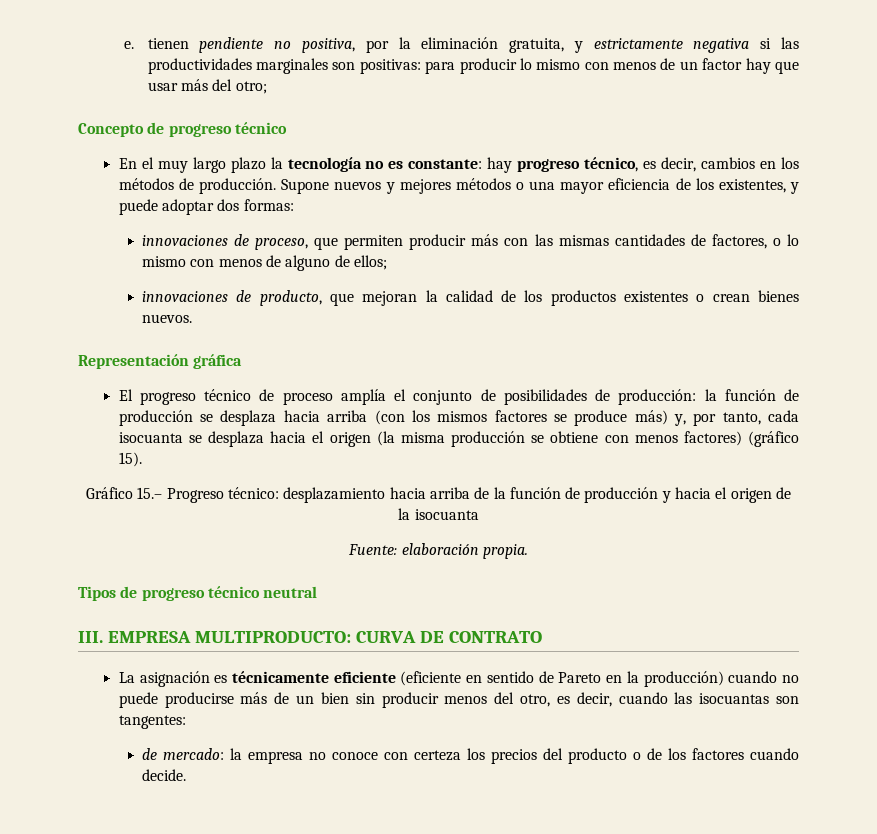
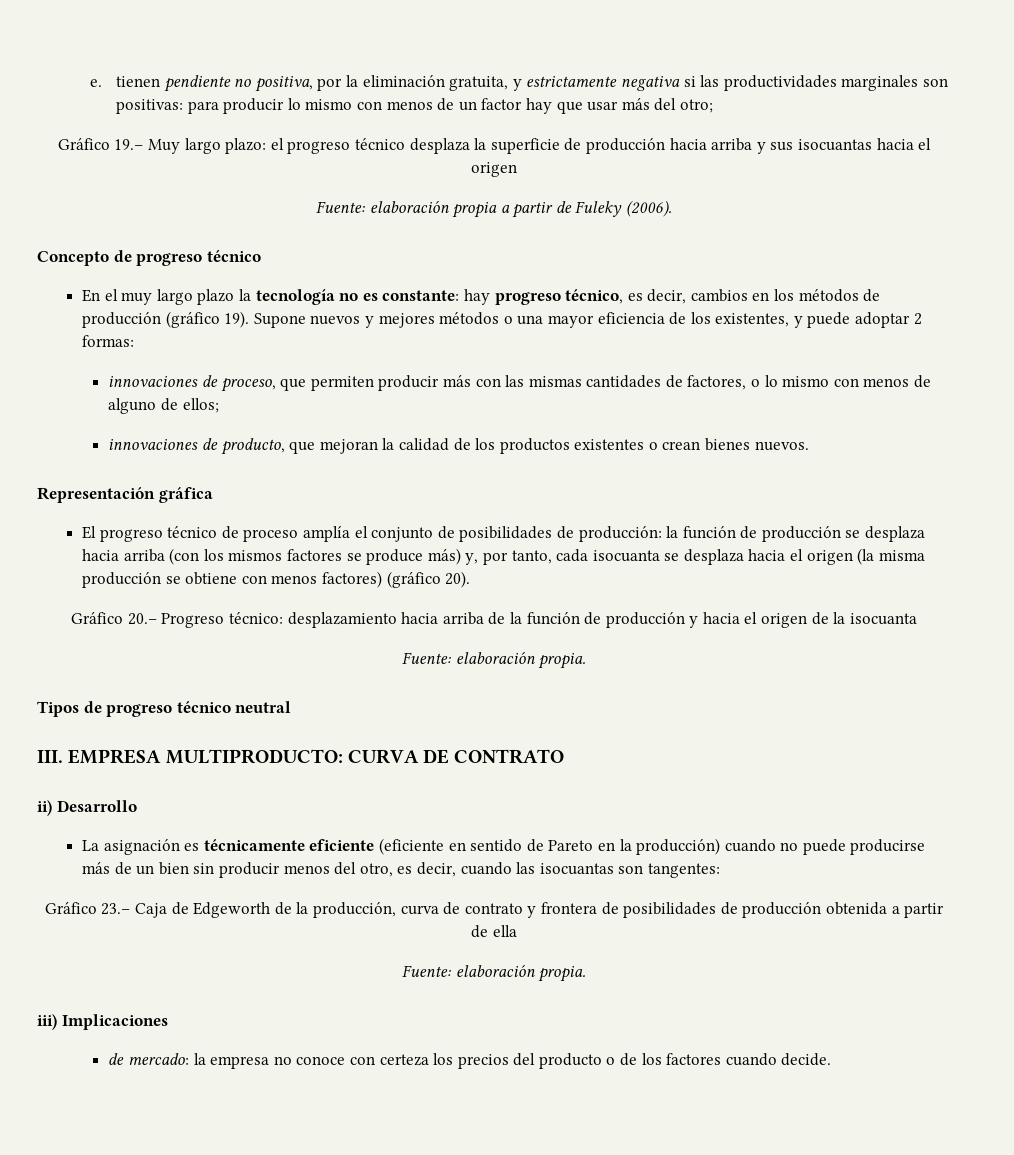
(267, 87) none -> [57,138,932,154] [471,162,517,177] [315,200,673,218] // Gráfico 19.– Muy largo plazo: el progreso técnico desplaza la superficie de producción hacia arriba y sus isocuantas hacia el origen // Fuente: elaboración propia a partir de Fuleky (2006).
[199,178,277,194] producción. -> [82,311,250,328] producción (gráfico 19).
[217,199,240,211] dos -> [913,313,922,325] 2
[118,452,142,467] [85,487,163,499] 15). // Gráfico 15.– -> [445,571,471,588] [71,612,157,625] 20). // Gráfico 20.–
(542, 637) none -> [37,800,137,816] // ii) Desarrollo
(186, 722) none -> [44,902,945,918] [471,925,517,938] [401,965,587,982] [37,1014,168,1030] // Gráfico 23.– Caja de Edgeworth de la producción, curva de contrato y frontera de posibilidades de producción obtenida a partir de ella // Fuente: elaboración propia. // iii) Implicaciones

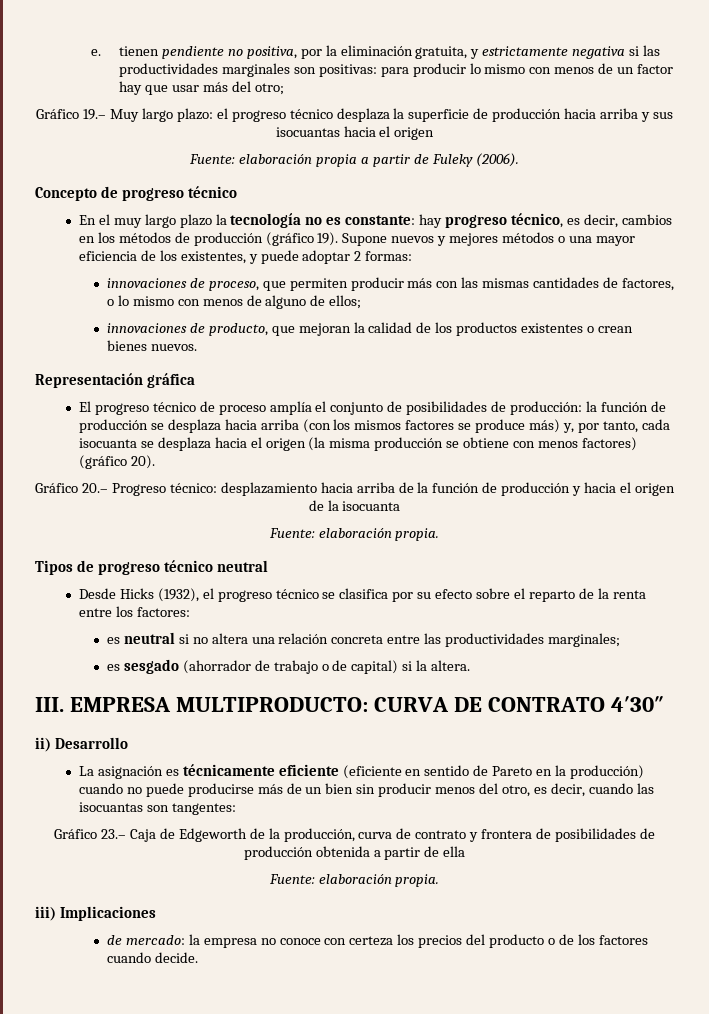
(292, 707) none -> [78,588,646,602] [78,606,190,617] [106,632,621,647] [106,659,471,674] // Desde Hicks (1932), el progreso técnico se clasifica por su efecto sobre el reparto de la renta entre los factores: // es neutral si no altera una relación concreta entre las productividades marginales; // es sesgado (ahorrador de trabajo o de capital) si la altera.
(565, 756) none -> [611,696,665,712] 4′30″

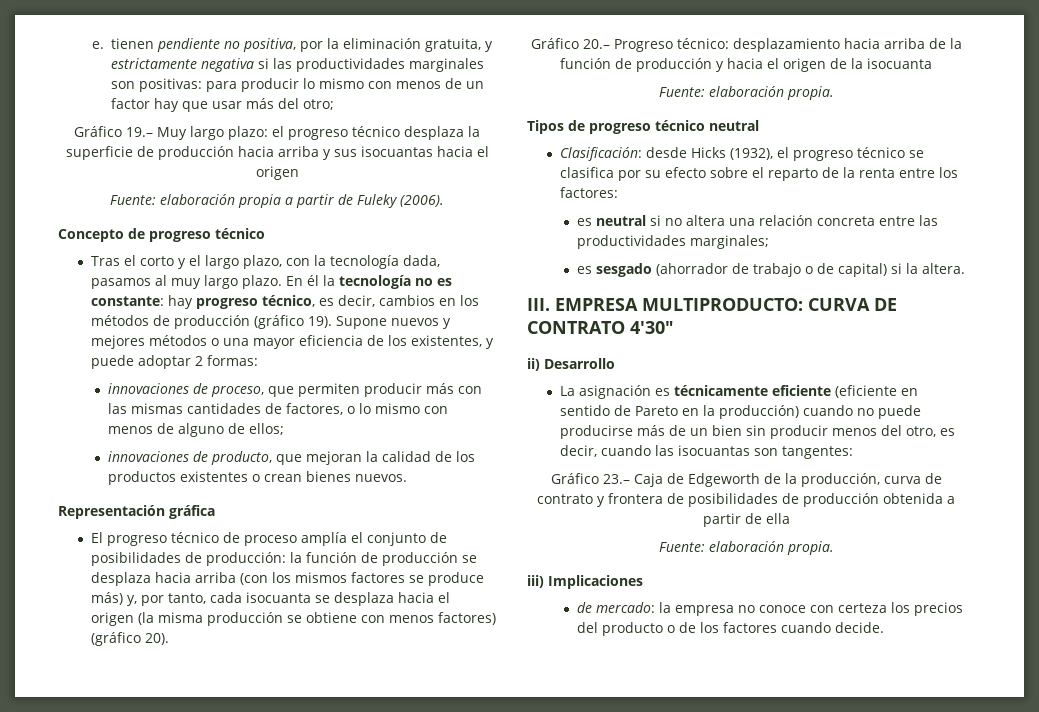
[78,214,212,228] En el muy largo plazo -> [90,255,440,269] [90,275,319,289] Tras el corto y el largo plazo, con la tecnología dada, pasamos al muy largo plazo. En él
[78,588,116,599] Desde -> [559,147,687,161] Clasificación: desde

